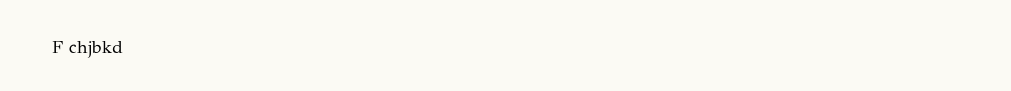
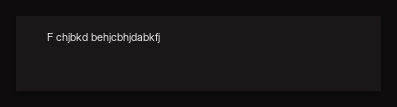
(123, 49) none -> [91,33,160,43] behjcbhjdabkfj

